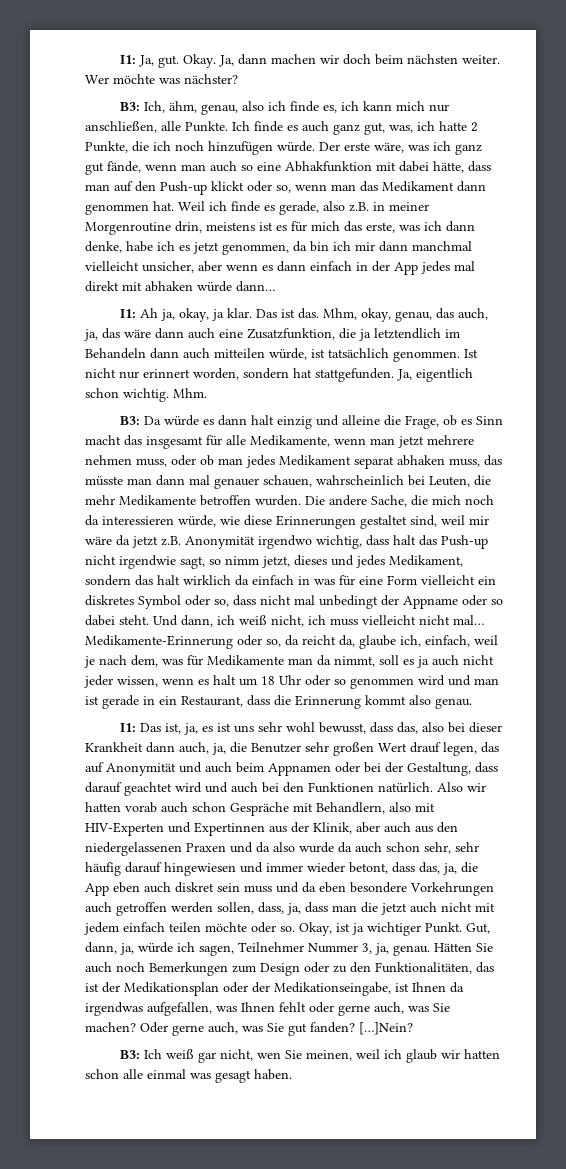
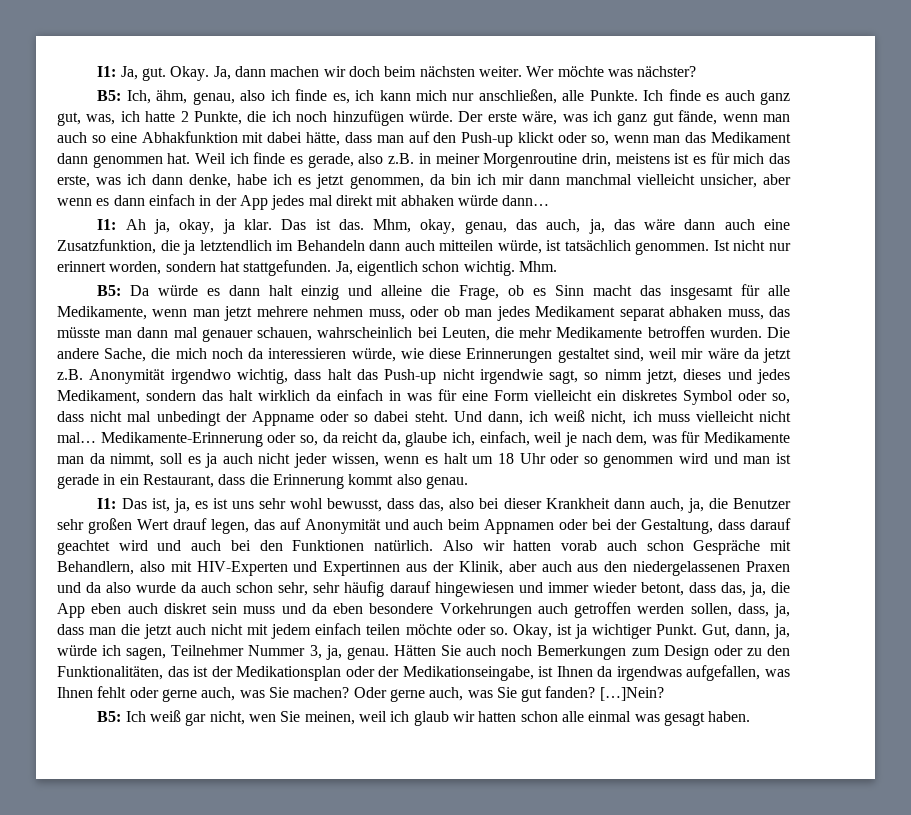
[119,102,140,111] B3: -> [97,90,122,101] B5:
[119,416,140,425] B3: -> [97,285,122,296] B5:
[119,1050,140,1059] B3: -> [97,711,122,722] B5:

